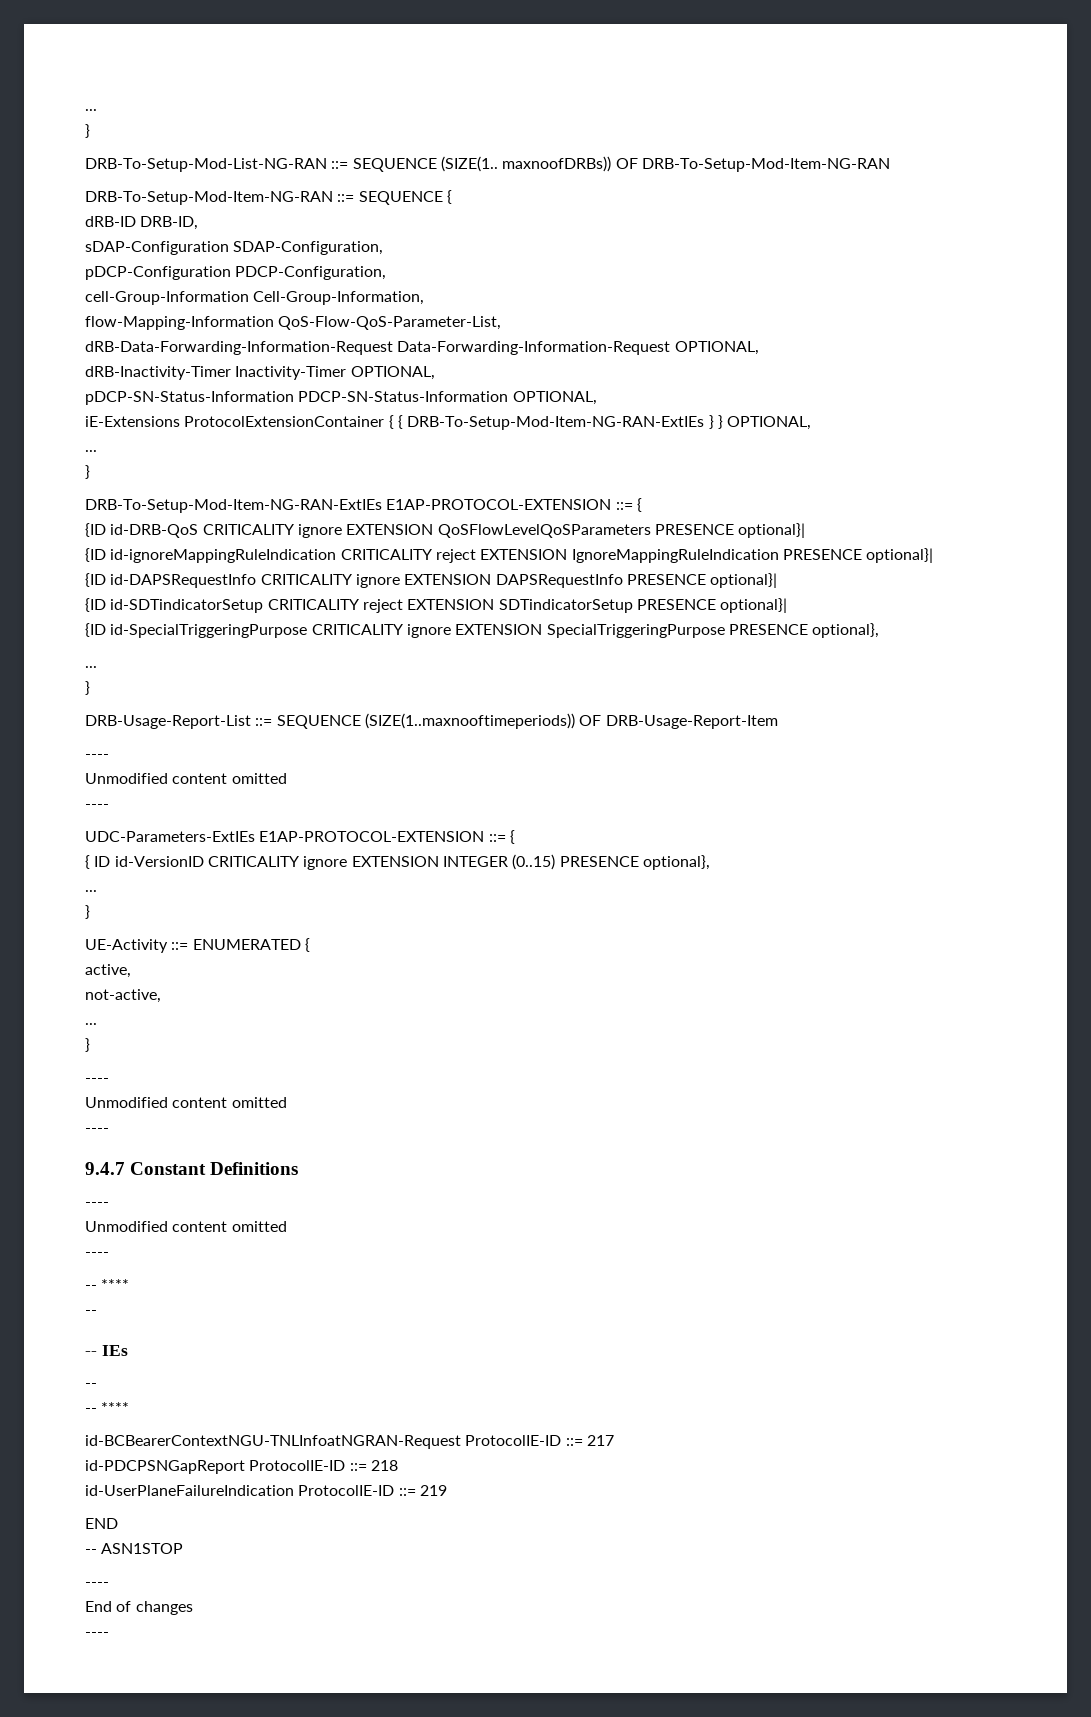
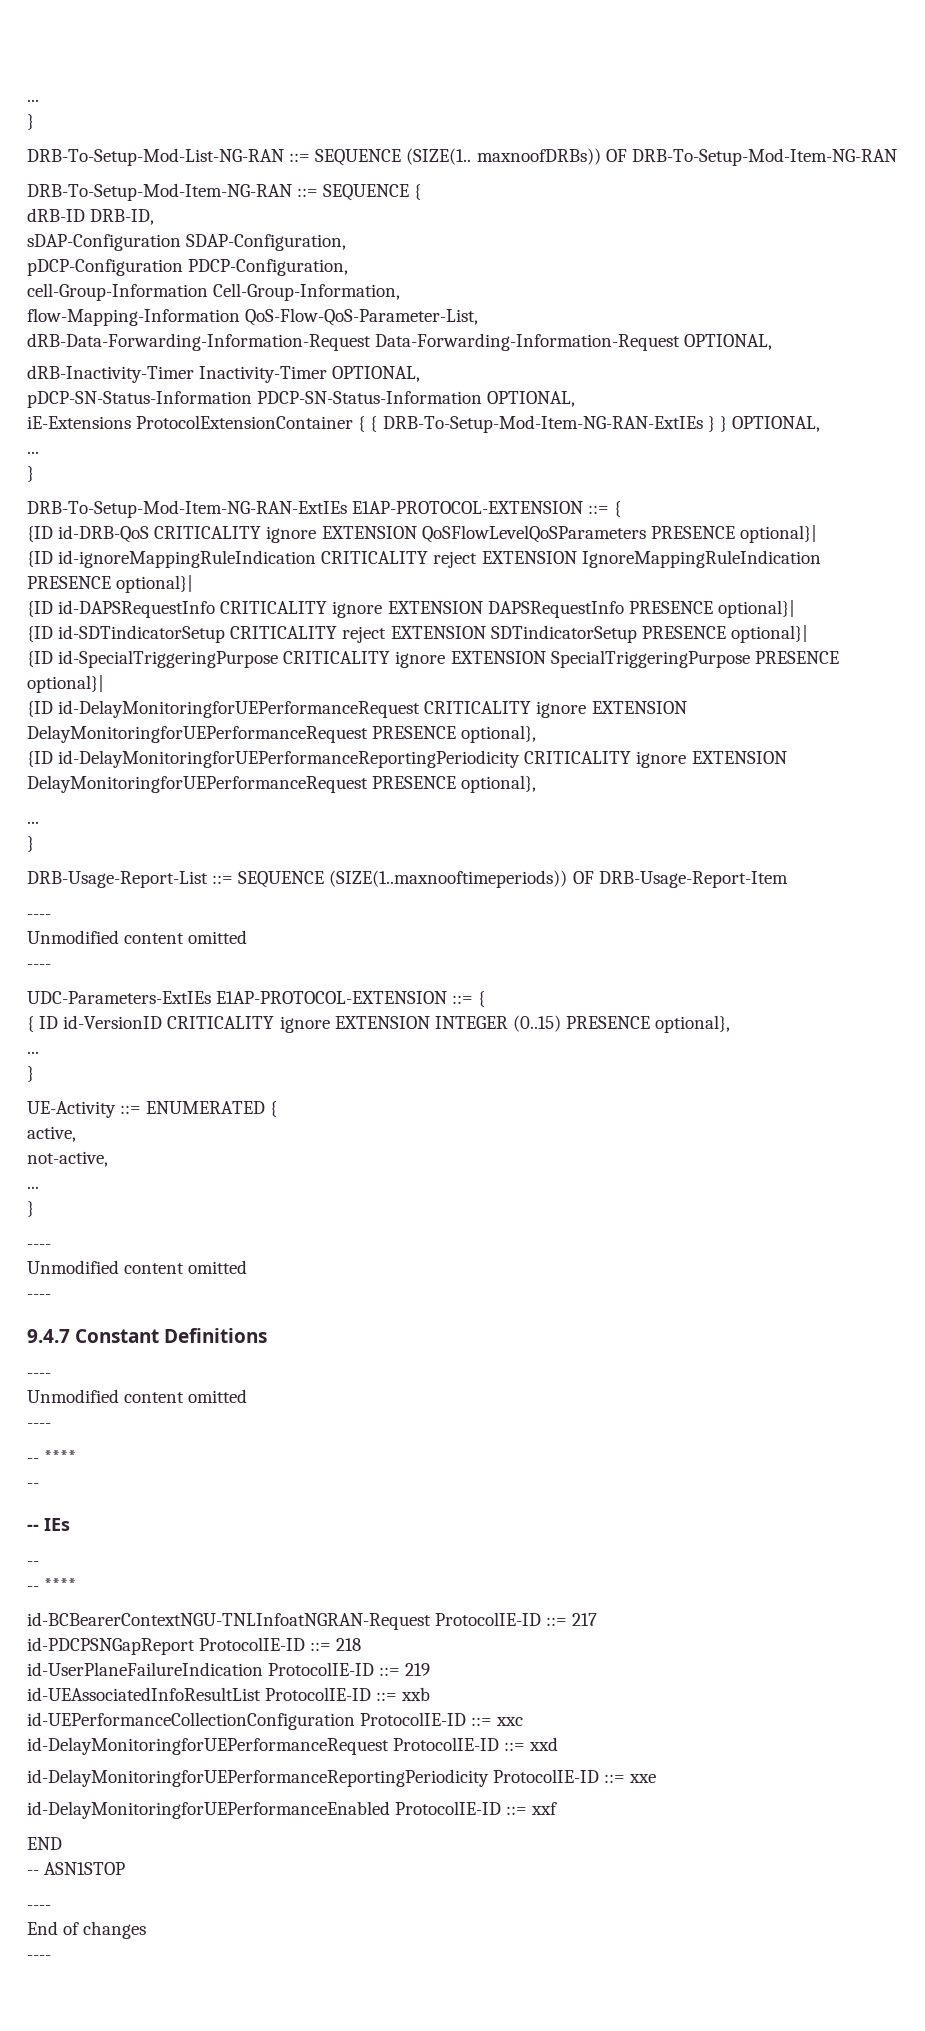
(808, 629) none -> [27,675,104,693] [27,700,687,718] [27,725,537,743] [27,750,787,768] [27,775,457,793] optional}| // {ID id-DelayMonitoringforUEPerformanceRequest CRITICALITY ignore EXTENSION DelayMonitoringforUEPerformanceRequest PRESENCE optional}, // {ID id-DelayMonitoringforUEPerformanceReportingPeriodicity CRITICALITY ignore EXTENSION DelayMonitoringforUEPerformanceRequest PRESENCE
(447, 1490) none -> [27,1687,431,1701] [27,1712,524,1730] [27,1737,559,1755] [27,1769,657,1787] [27,1801,558,1819] // id-UEAssociatedInfoResultList ProtocolIE-ID ::= xxb // id-UEPerformanceCollectionConfiguration ProtocolIE-ID ::= xxc // id-DelayMonitoringforUEPerformanceRequest ProtocolIE-ID ::= xxd // id-DelayMonitoringforUEPerformanceReportingPeriodicity ProtocolIE-ID ::= xxe // id-DelayMonitoringforUEPerformanceEnabled ProtocolIE-ID ::= xxf

